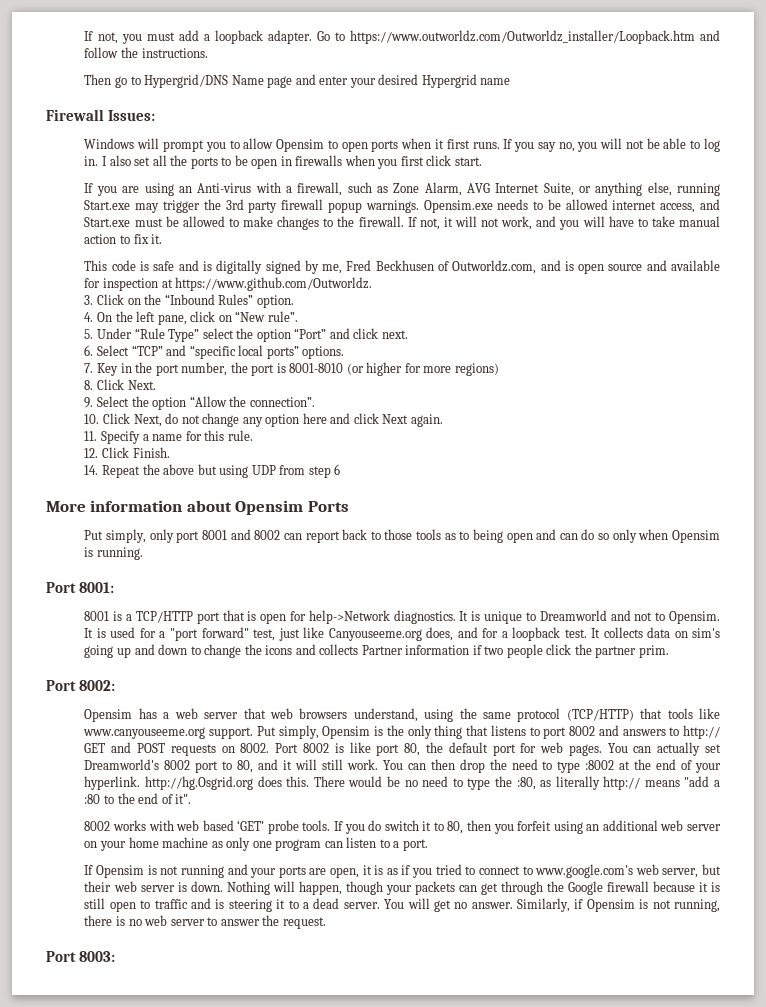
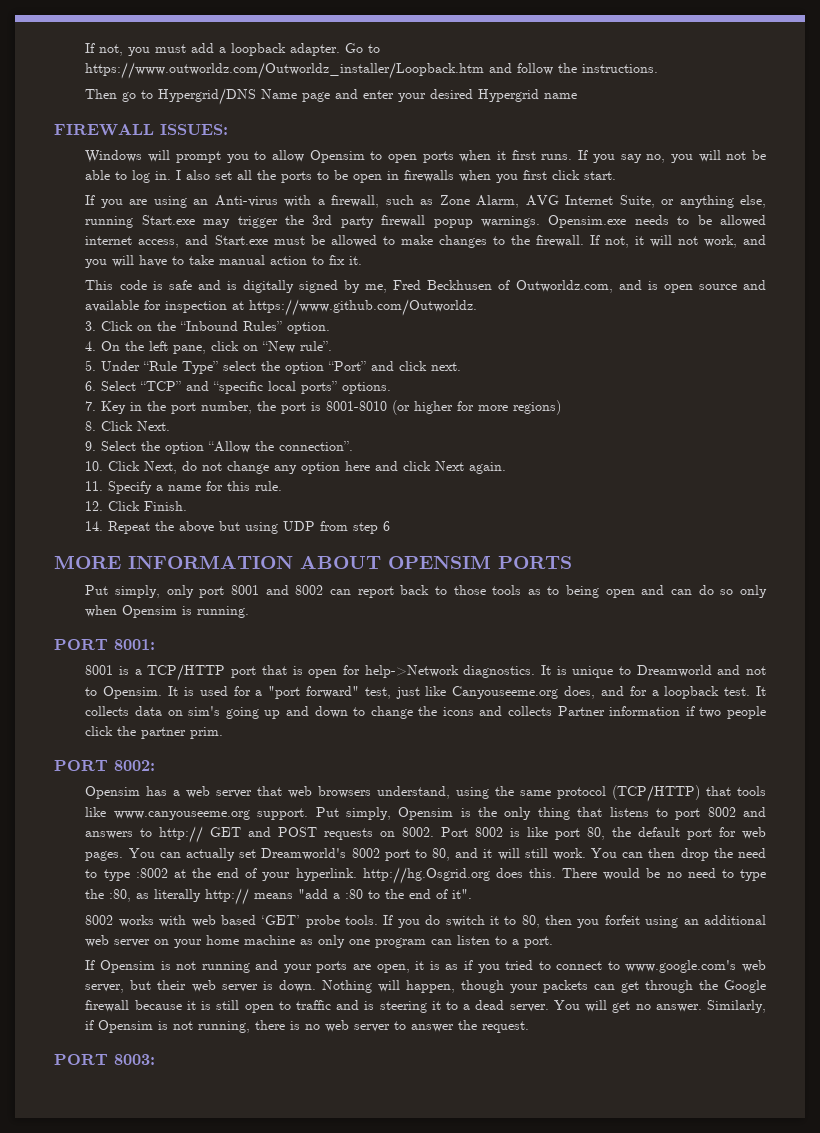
[46,109,155,121] Firewall Issues: -> [54,124,228,136] FIREWALL ISSUES:
[46,500,349,515] More information about Opensim Ports -> [54,555,572,569] MORE INFORMATION ABOUT OPENSIM PORTS
[46,582,76,593] Port -> [54,639,108,650] PORT
[46,680,76,691] Port -> [54,760,108,771] PORT
[46,951,76,962] Port -> [54,1054,108,1065] PORT

